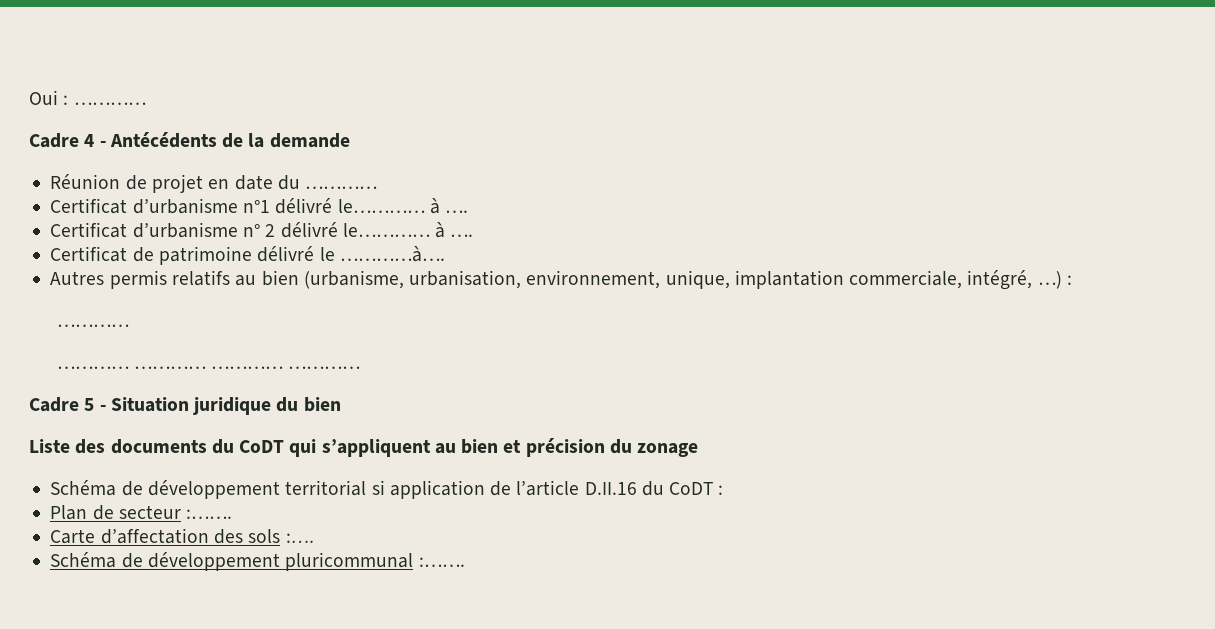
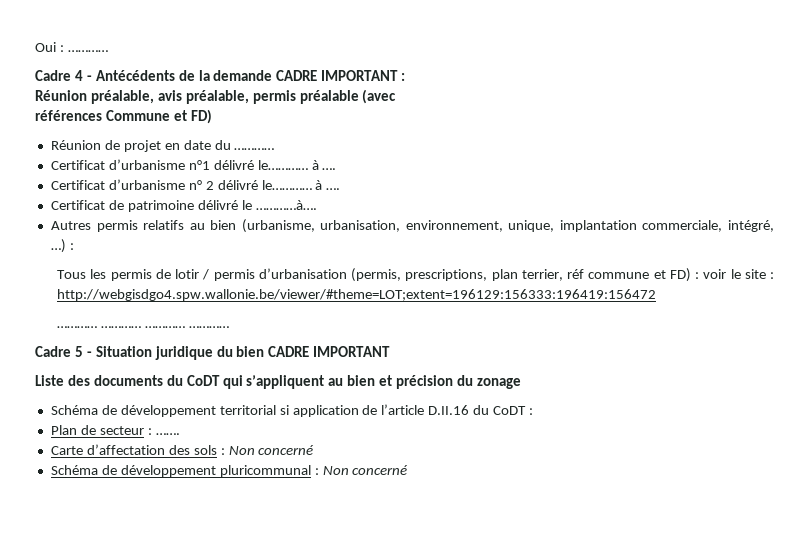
(350, 140) none -> [276,70,406,81] [35,89,397,104] [35,109,212,124] CADRE IMPORTANT : // Réunion préalable, avis préalable, permis préalable (avec // références Commune et FD)
[56,324,129,327] ………… -> [57,268,774,282] [57,289,657,301] Tous les permis de lotir / permis d’urbanisation (permis, prescriptions, plan terrier, réf commune et FD) : voir le site : http://webgisdgo4.spw.wallonie.be/viewer/#theme=LOT;extent=196129:156333:196419:156472
(341, 404) none -> [268,346,391,357] CADRE IMPORTANT
[186,509,233,519] :……. -> [147,428,180,435] : …….
[285,533,315,543] :…. -> [220,445,315,455] : Non concerné
[418,557,465,567] :……. -> [314,465,409,475] : Non concerné

